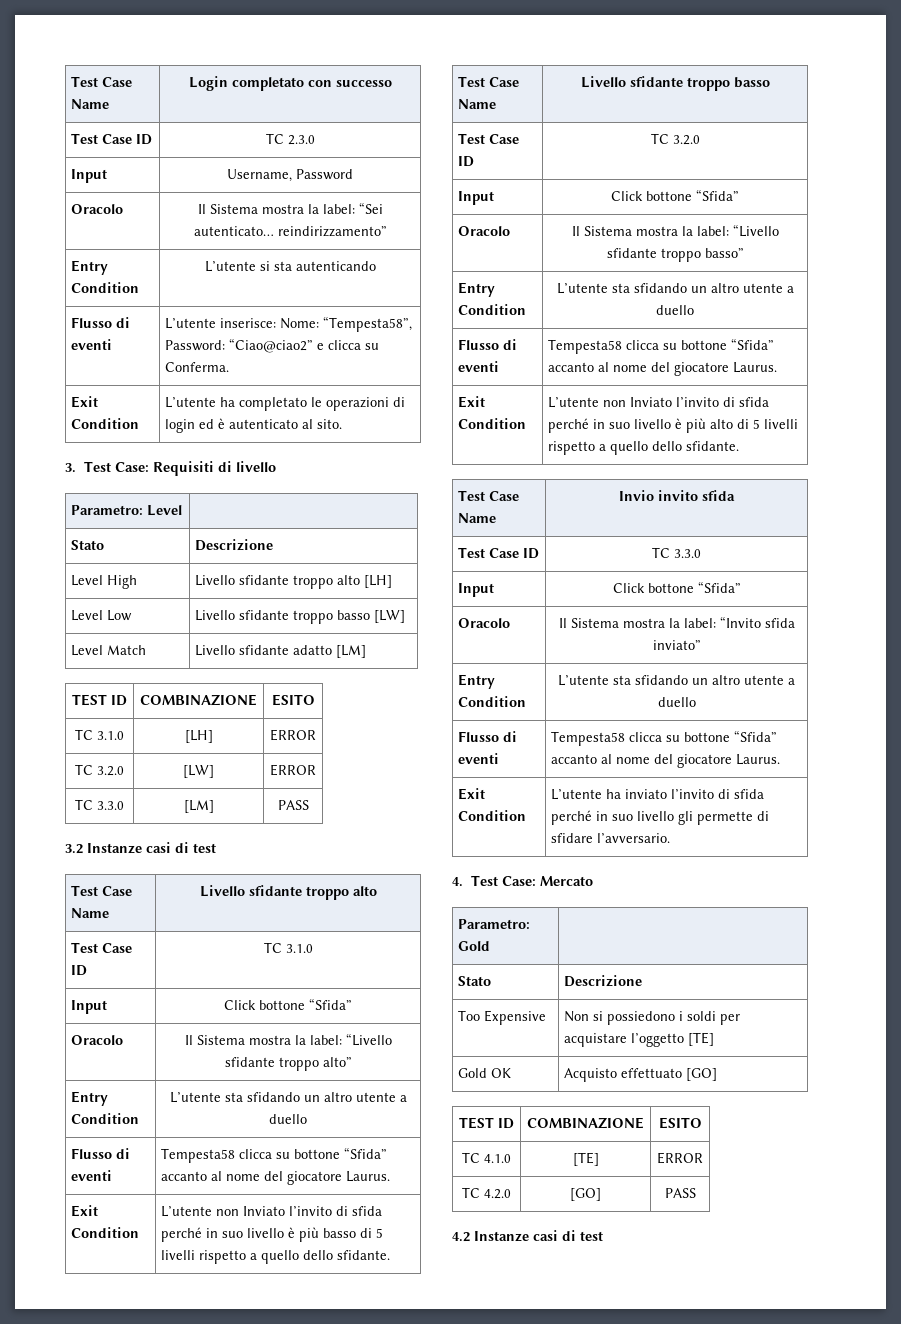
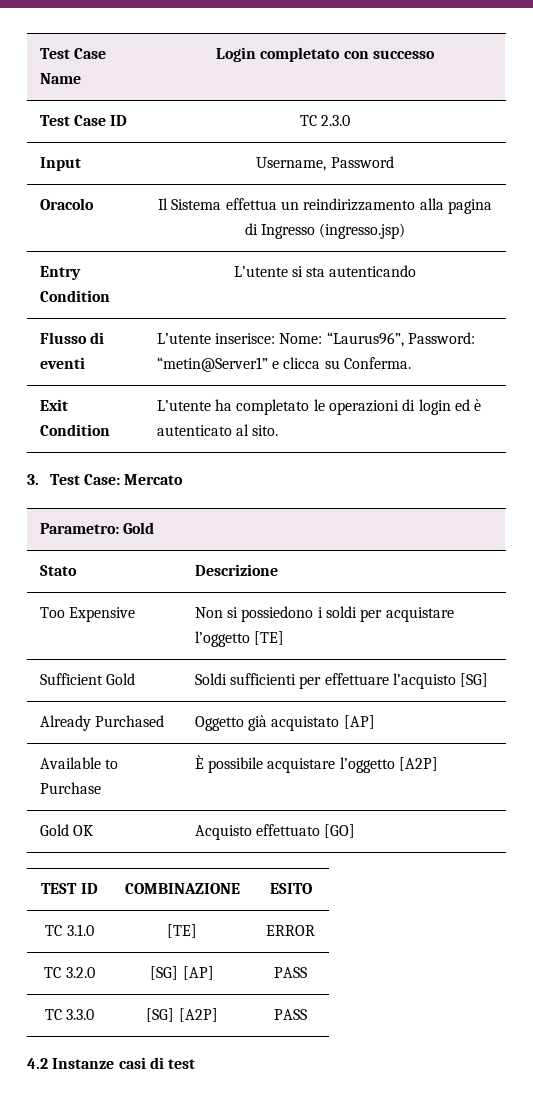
[261,202,383,214] [193,226,387,237] mostra la label: “Sei autenticato… reindirizzamento” -> [225,198,492,214] [244,223,406,239] effettua un reindirizzamento alla pagina di Ingresso (ingresso.jsp)
[322,316,412,332] [164,338,313,353] “Tempesta58”, Password: “Ciao@ciao2” -> [326,332,476,347] [156,357,268,372] “Laurus96”, Password: “metin@Server1”
[152,461,276,476] [70,505,182,516] [70,540,104,550] [194,539,273,551] [70,575,137,589] [194,575,392,589] [70,610,132,621] [194,610,405,624] [70,645,146,656] [194,645,366,658] [72,694,127,706] [140,694,257,706] [271,694,315,706] [75,729,124,740] [184,730,213,743] [270,729,316,741] [75,764,124,776] [183,765,214,778] [270,764,316,776] [75,799,124,810] [183,800,214,813] [277,800,309,810] [65,842,216,854] [70,885,132,896] [70,908,109,918] [199,885,377,900] [70,942,132,953] [70,965,87,976] [263,942,313,953] [70,1000,107,1014] [224,998,352,1010] [70,1035,123,1045] [184,1033,392,1046] [224,1057,352,1071] [70,1091,108,1106] [70,1113,139,1124] [169,1092,407,1103] [269,1114,307,1124] [70,1148,130,1159] [70,1170,112,1181] [160,1147,387,1163] [160,1171,390,1185] [70,1205,98,1217] [70,1227,139,1238] [160,1206,382,1217] [160,1227,383,1242] [160,1250,390,1264] [457,76,519,87] [457,99,496,109] [580,76,770,91] [457,133,519,144] [457,156,474,167] [650,133,700,145] [457,191,494,205] [611,189,739,201] [457,226,510,236] [571,224,779,237] [606,248,744,262] [457,282,495,297] [457,304,526,315] [556,283,794,294] [656,305,694,315] [457,339,517,350] [457,361,499,372] [547,338,774,354] [547,362,777,376] [457,396,485,408] [457,418,526,429] [547,397,769,408] [547,418,798,433] [547,441,739,455] [457,490,519,501] [457,513,496,523] [619,490,735,501] [457,547,539,559] [652,547,701,558] [457,583,494,597] [612,581,741,593] [457,618,510,628] [558,616,795,628] [652,640,701,650] [457,674,495,689] [457,696,526,707] [558,675,795,686] [657,697,696,707] [457,731,517,742] [457,753,499,764] [550,730,777,746] [550,754,780,768] [457,788,485,800] [457,810,526,821] [550,789,764,800] [550,810,769,825] [550,833,670,843] [452,875,536,887] Requisiti di livello // Parametro: Level | // Stato | Descrizione // Level High | Livello sfidante troppo alto [LH] // Level Low | Livello sfidante troppo basso [LW] // Level Match | Livello sfidante adatto [LM] // TEST ID | COMBINAZIONE | ESITO // TC 3.1.0 | [LH] | ERROR // TC 3.2.0 | [LW] | ERROR // TC 3.3.0 | [LM] | PASS // 3.2 Instanze casi di test // Test Case Name | Livello sfidante troppo alto // Test Case ID | TC 3.1.0 // Input | Click bottone “Sfida” // Oracolo | Il Sistema mostra la label: “Livello sfidante troppo alto” // Entry Condition | L’utente sta sfidando un altro utente a duello // Flusso di eventi | Tempesta58 clicca su bottone “Sfida” accanto al nome del giocatore Laurus. // Exit Condition | L’utente non Inviato l’invito di sfida perché in suo livello è più basso di 5 livelli rispetto a quello dello sfidante. // Test Case Name | Livello sfidante troppo basso // Test Case ID | TC 3.2.0 // Input | Click bottone “Sfida” // Oracolo | Il Sistema mostra la label: “Livello sfidante troppo basso” // Entry Condition | L’utente sta sfidando un altro utente a duello // Flusso di eventi | Tempesta58 clicca su bottone “Sfida” accanto al nome del giocatore Laurus. // Exit Condition | L’utente non Inviato l’invito di sfida perché in suo livello è più alto di 5 livelli rispetto a quello dello sfidante. // Test Case Name | Invio invito sfida // Test Case ID | TC 3.3.0 // Input | Click bottone “Sfida” // Oracolo | Il Sistema mostra la label: “Invito sfida inviato” // Entry Condition | L’utente sta sfidando un altro utente a duello // Flusso di eventi | Tempesta58 clicca su bottone “Sfida” accanto al nome del giocatore Laurus. // Exit Condition | L’utente ha inviato l’invito di sfida perché in suo livello gli permette di sfidare l’avversario. // 4. Test Case: -> (120, 479) none
(714, 1039) none -> [39,673,136,685] [194,673,489,689] [39,715,165,731] [194,715,375,731] [39,757,119,769] [39,782,101,794] [194,755,439,773] // Sufficient Gold | Soldi sufficienti per effettuare l’acquisto [SG] // Already Purchased | Oggetto già acquistato [AP] // Available to Purchase | È possibile acquistare l’oggetto [A2P]
[484,1154,511,1163] 4.1.0 -> [66,924,94,936] 3.1.0
[484,1189,511,1199] [570,1188,601,1201] 4.2.0 | [GO] -> [65,967,95,978] [150,966,214,980] [274,967,307,978] [44,1009,95,1020] [146,1008,218,1022] 3.2.0 | [SG] [AP] | PASS // TC 3.3.0 | [SG] [A2P]

